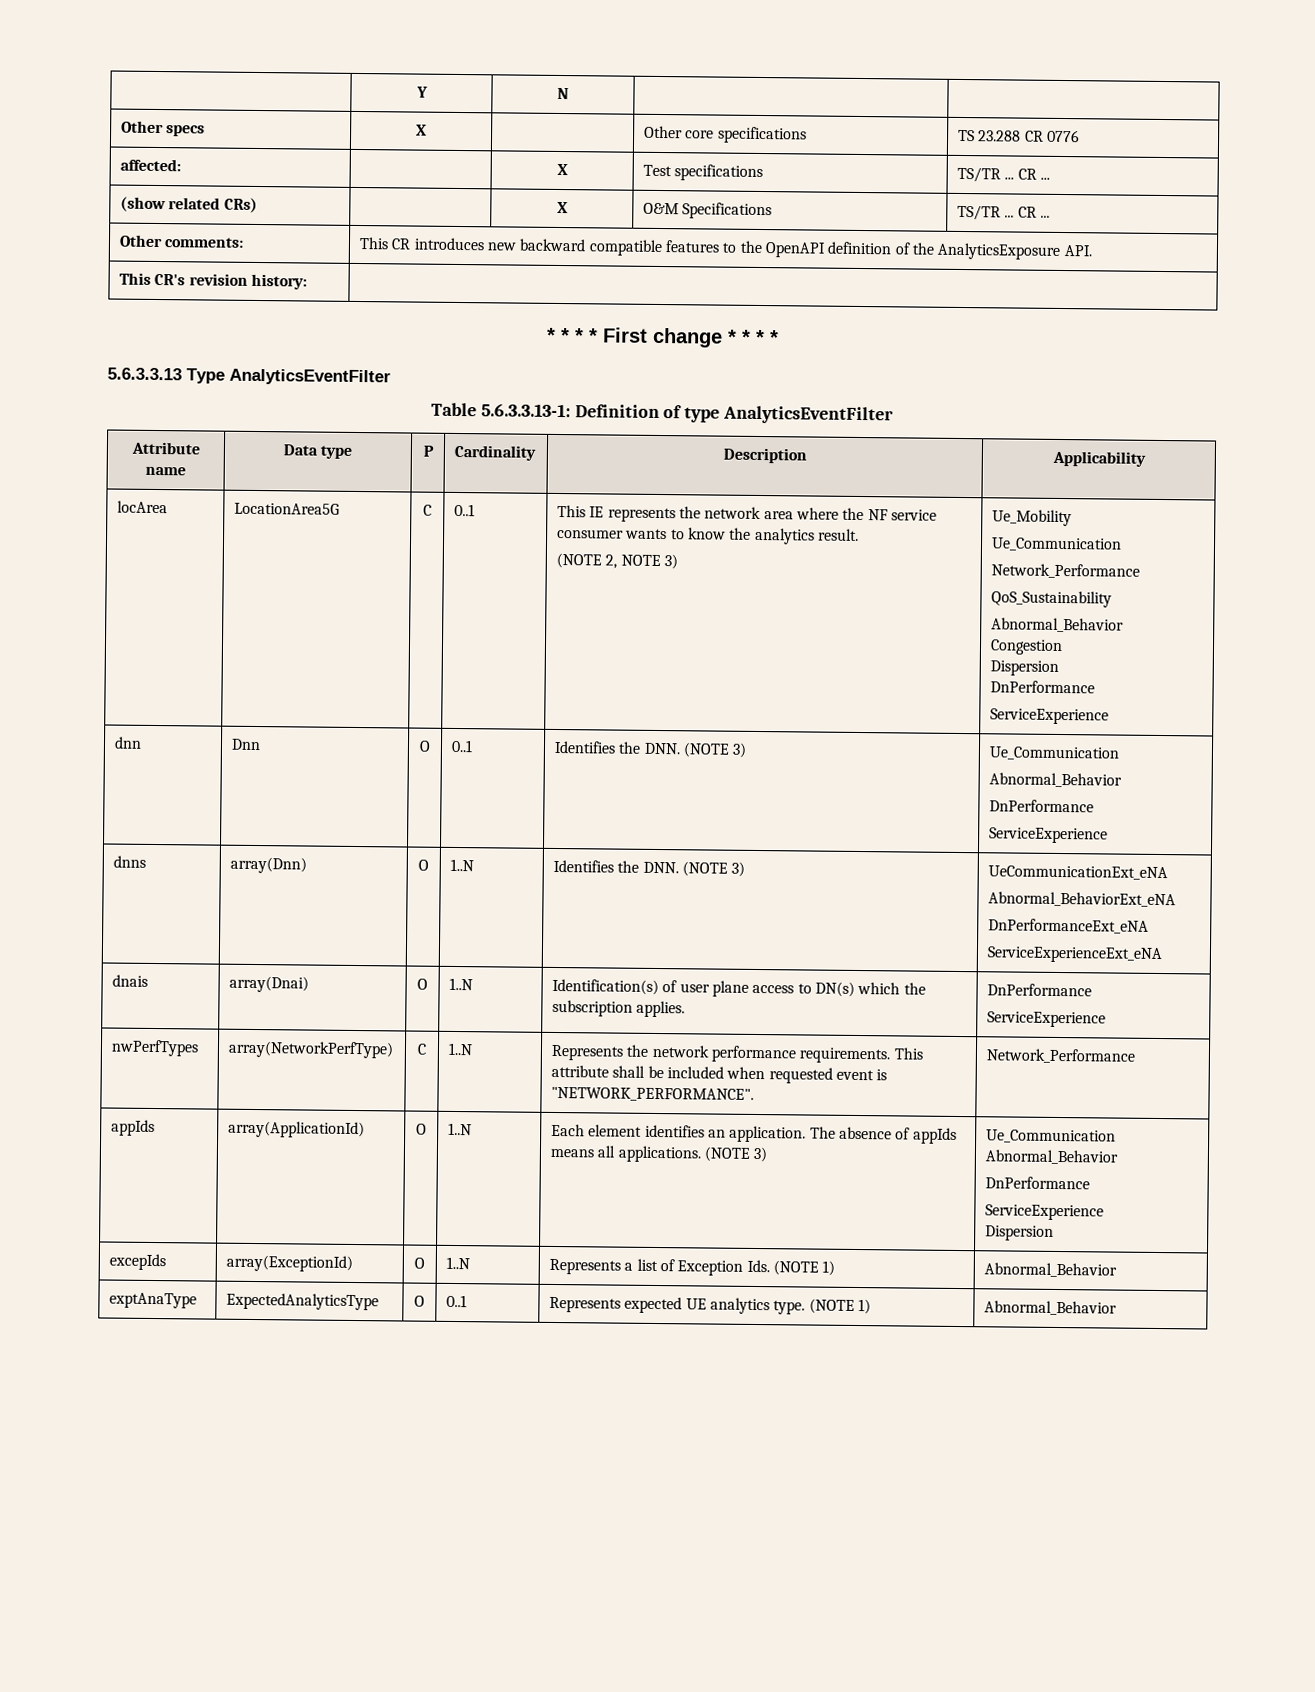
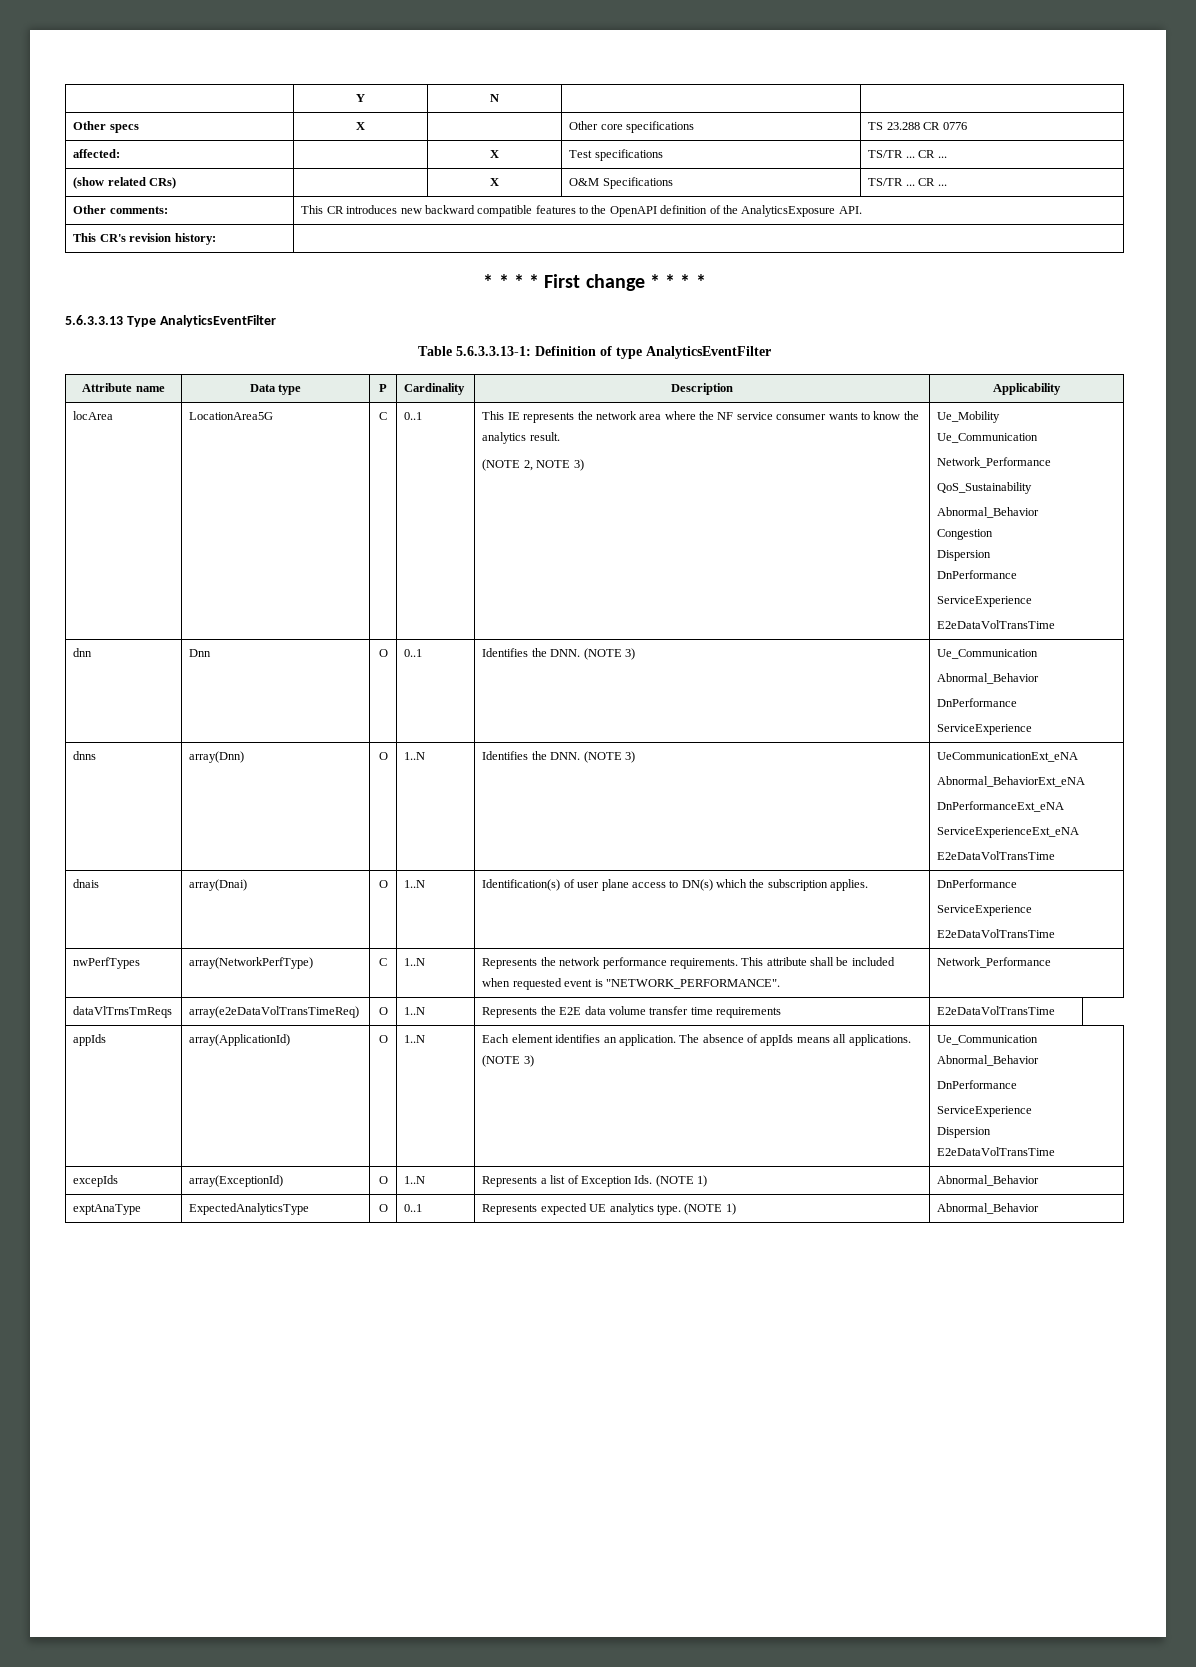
(1110, 716) none -> [937,620,1056,629] // E2eDataVolTransTime
(1164, 955) none -> [937,851,1056,860] // E2eDataVolTransTime
(1107, 1019) none -> [937,929,1056,938] // E2eDataVolTransTime
(1136, 1056) none -> [73,1006,173,1018] [189,1006,360,1018] [378,1007,388,1015] [404,1007,426,1015] [482,1006,782,1018] [937,1006,1056,1015] // dataVlTrnsTmReqs | array(e2eDataVolTransTimeReq) | O | 1..N | Represents the E2E data volume transfer time requirements | E2eDataVolTransTime
(1055, 1233) none -> [937,1147,1056,1156] // E2eDataVolTransTime

